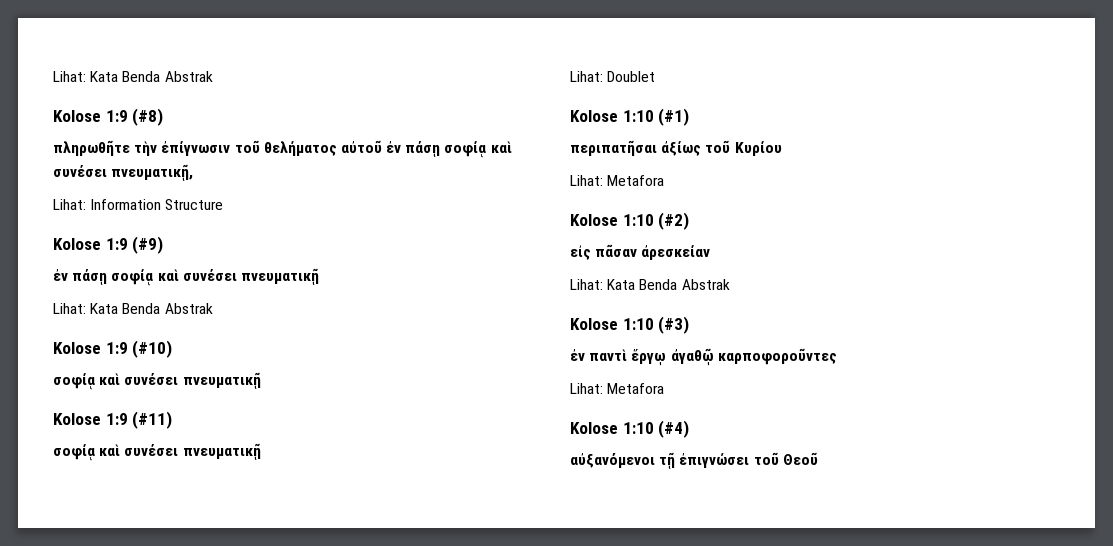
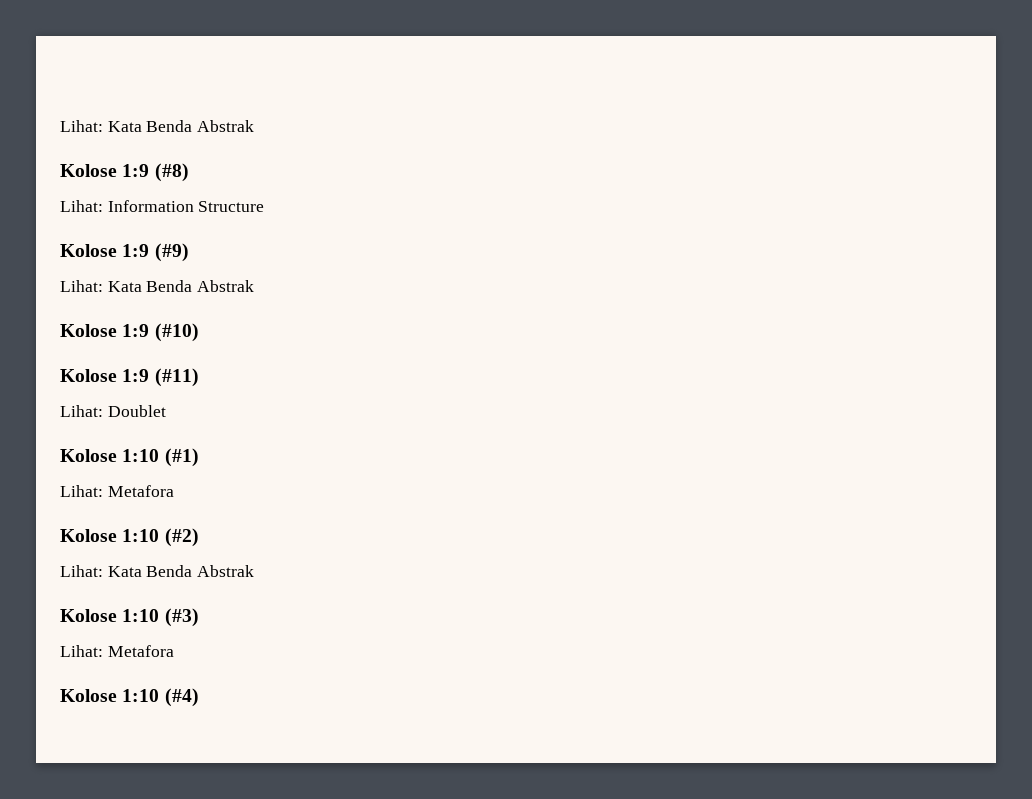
[53,140,512,158] [53,164,194,181] // πληρωθῆτε τὴν ἐπίγνωσιν τοῦ θελήματος αὐτοῦ ἐν πάσῃ σοφίᾳ καὶ συνέσει πνευματικῇ, -> (189, 172) none
[53,268,319,286] // ἐν πάσῃ σοφίᾳ καὶ συνέσει πνευματικῇ -> (189, 252) none
[53,372,261,390] // σοφίᾳ καὶ συνέσει πνευματικῇ -> (199, 332) none
[53,443,261,461] // σοφίᾳ καὶ συνέσει πνευματικῇ -> (199, 377) none
[570,140,782,156] // περιπατῆσαι ἀξίως τοῦ Κυρίου -> (199, 457) none
[570,244,711,260] // εἰς πᾶσαν ἀρεσκείαν -> (199, 537) none
[570,348,837,366] // ἐν παντὶ ἔργῳ ἀγαθῷ καρποφοροῦντες -> (199, 617) none
[570,452,818,469] // αὐξανόμενοι τῇ ἐπιγνώσει τοῦ Θεοῦ -> (199, 697) none

